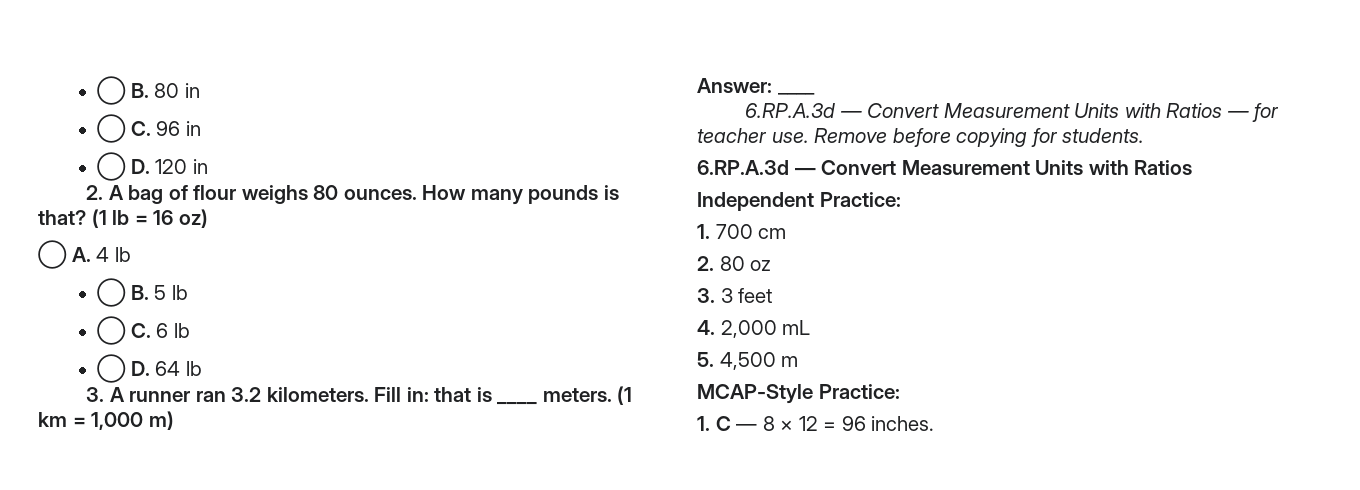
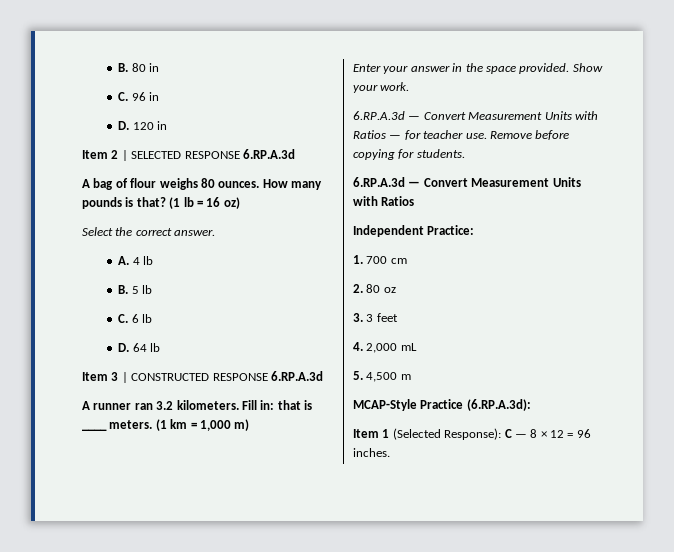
[97,76,127,105] ◯ -> (118, 67) none
[97,114,127,143] ◯ -> (160, 67) none
[97,152,127,181] ◯ -> (160, 96) none
[85,185,103,200] 2. -> [82,149,295,161] Item 2 | SELECTED RESPONSE 6.RP.A.3d //
[38,240,67,269] ◯ -> [82,227,216,236] Select the correct answer. //
[97,278,127,307] ◯ -> (154, 260) none
[97,316,127,345] ◯ -> (153, 289) none
[97,354,127,383] ◯ -> (153, 318) none
[85,387,104,402] 3. -> [82,371,323,383] Item 3 | CONSTRUCTED RESPONSE 6.RP.A.3d //
[697,78,772,93] [777,93,815,95] Answer: ____ -> [353,63,603,74] [353,82,410,93] Enter your answer in the space provided. Show your work.
[818,384,900,399] [697,416,710,431] Practice: // 1. -> [420,399,531,411] [353,428,502,440] Practice (6.RP.A.3d): // Item 1 (Selected Response):

